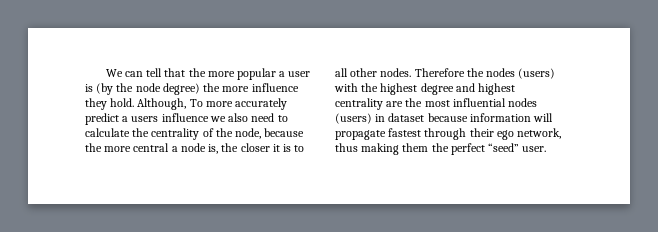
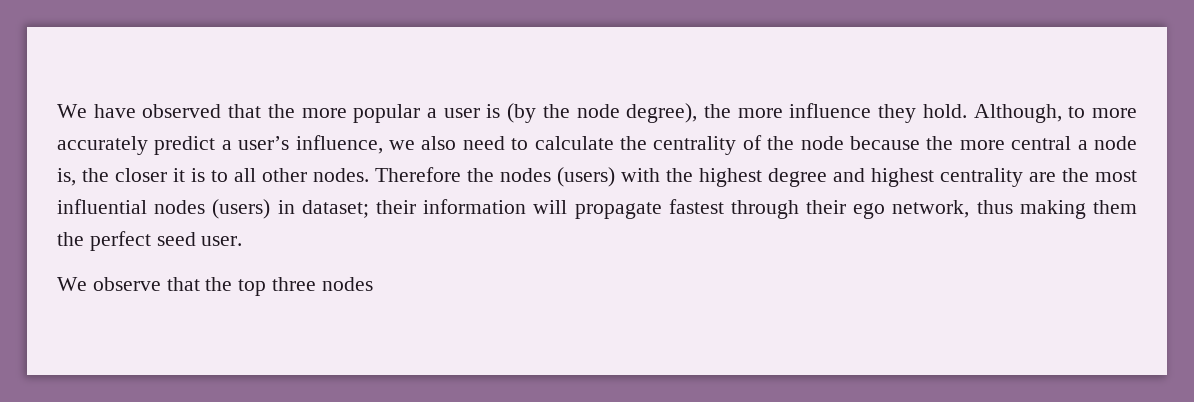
[105,68,163,77] We can tell -> [57,104,222,118] We have observed
[162,83,200,95] degree) -> [626,103,698,123] degree),
[189,99,203,107] To -> [1068,106,1086,118] to
[131,113,209,122] users influence -> [238,135,383,154] user’s influence,
[235,128,262,139] node, -> [800,136,844,150] node
[388,113,468,122] dataset because -> [301,200,416,218] dataset; their
[488,143,520,152] “seed” -> [156,232,196,246] seed
(547, 149) none -> [57,277,373,296] // We observe that the top three nodes

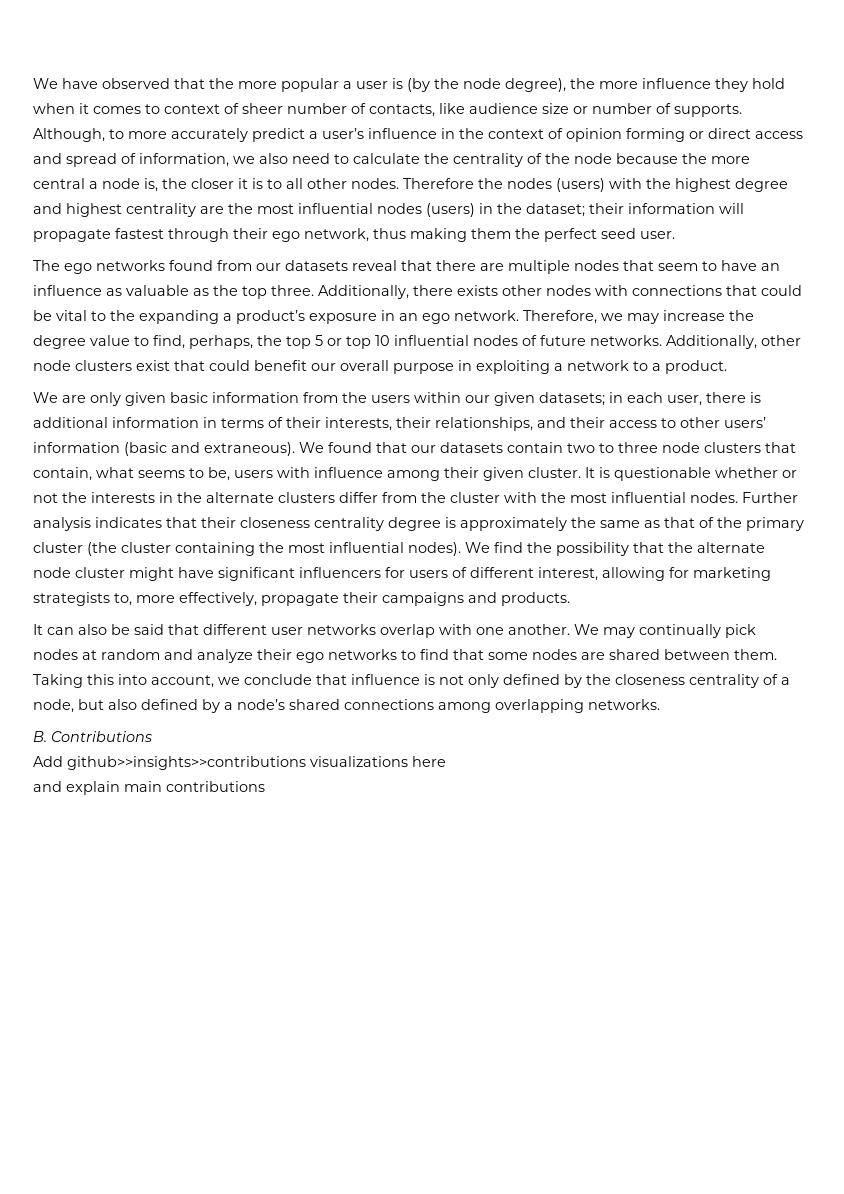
[922,104,967,118] hold. -> [752,78,785,89] [33,103,742,117] hold when it comes to context of sheer number of contacts, like audience size or number of supports.
[295,135,383,154] influence, -> [368,128,803,142] [33,153,229,167] influence in the context of opinion forming or direct access and spread of information,
(295, 207) none -> [497,203,522,214] the
[57,277,373,296] We observe that the top three nodes -> [33,260,780,274] [33,285,802,299] [33,310,754,324] [33,335,801,349] [33,360,727,374] [33,392,761,406] [33,417,766,431] [33,442,796,456] [33,467,797,481] [33,492,798,503] [33,517,804,531] [33,542,765,556] [33,567,771,581] [33,592,570,606] [33,624,756,638] [33,649,777,663] [33,674,790,688] [33,699,660,713] [33,731,152,742] [33,756,446,770] [33,781,265,795] The ego networks found from our datasets reveal that there are multiple nodes that seem to have an influence as valuable as the top three. Additionally, there exists other nodes with connections that could be vital to the expanding a product’s exposure in an ego network. Therefore, we may increase the degree value to find, perhaps, the top 5 or top 10 influential nodes of future networks. Additionally, other node clusters exist that could benefit our overall purpose in exploiting a network to a product. // We are only given basic information from the users within our given datasets; in each user, there is additional information in terms of their interests, their relationships, and their access to other users’ information (basic and extraneous). We found that our datasets contain two to three node clusters that contain, what seems to be, users with influence among their given cluster. It is questionable whether or not the interests in the alternate clusters differ from the cluster with the most influential nodes. Further analysis indicates that their closeness centrality degree is approximately the same as that of the primary cluster (the cluster containing the most influential nodes). We find the possibility that the alternate node cluster might have significant influencers for users of different interest, allowing for marketing strategists to, more effectively, propagate their campaigns and products. // It can also be said that different user networks overlap with one another. We may continually pick nodes at random and analyze their ego networks to find that some nodes are shared between them. Taking this into account, we conclude that influence is not only defined by the closeness centrality of a node, but also defined by a node’s shared connections among overlapping networks. // B. Contributions // Add github>>insights>>contributions visualizations here // and explain main contributions

